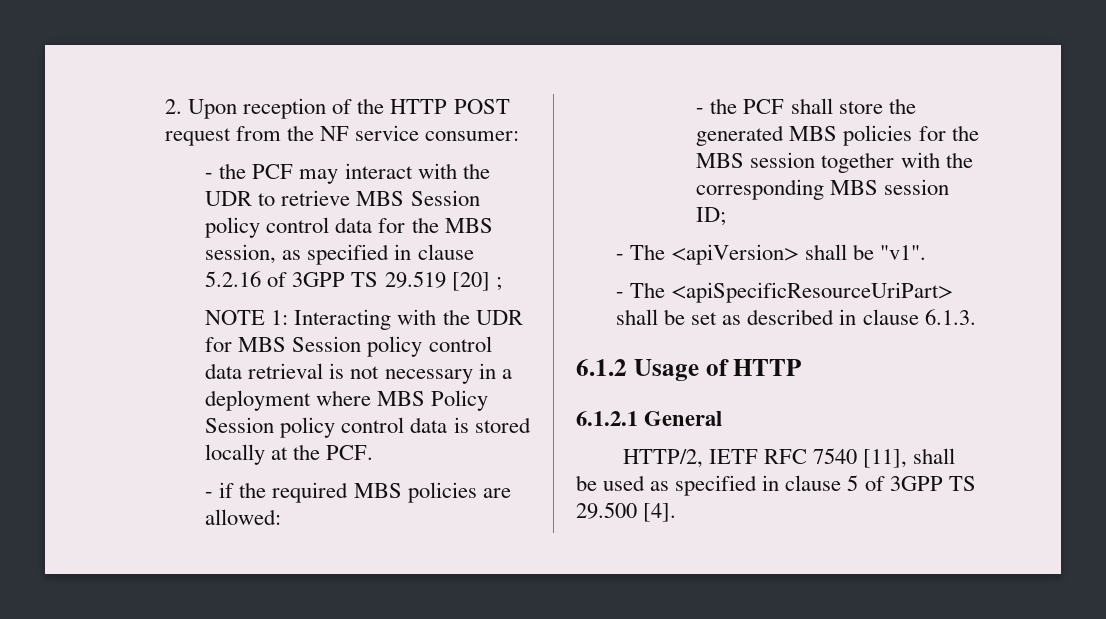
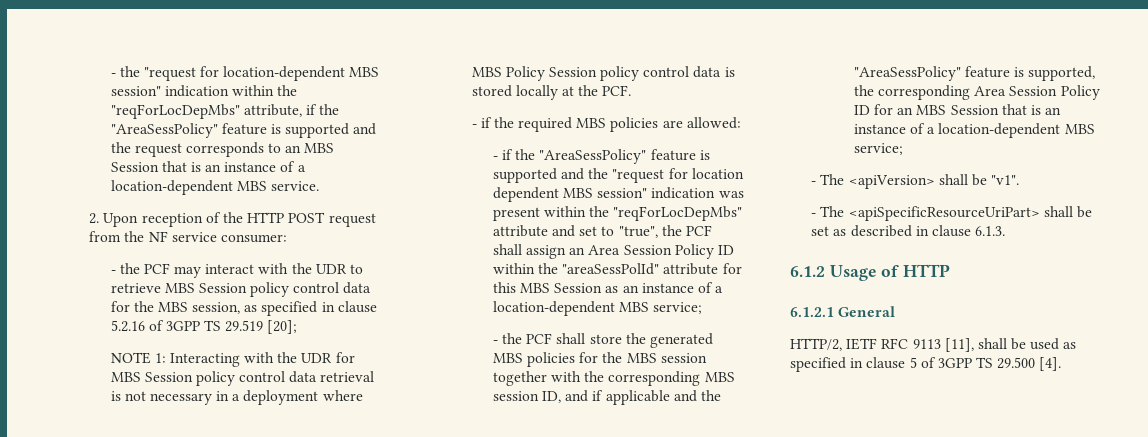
(165, 106) none -> [110,66,380,81] [110,85,298,97] [110,104,340,119] [110,123,377,138] [110,142,335,157] [110,161,306,172] [110,180,319,195] - the "request for location-dependent MBS session" indication within the "reqForLocDepMbs" attribute, if the "AreaSessPolicy" feature is supported and the request corresponds to an MBS Session that is an instance of a location-dependent MBS service. //
[451,272,502,291] [20] ; -> [267,320,298,334] [20];
(282, 517) none -> [492,149,710,164] [492,168,744,183] [492,187,744,202] [492,206,743,221] [492,225,712,238] [492,244,734,259] [492,263,742,275] [492,282,724,293] [492,301,703,316] // - if the "AreaSessPolicy" feature is supported and the "request for location dependent MBS session" indication was present within the "reqForLocDepMbs" attribute and set to "true", the PCF shall assign an Area Session Policy ID within the "areaSessPolId" attribute for this MBS Session as an instance of a location-dependent MBS service;
[696,207,727,226] ID; -> [541,390,721,405] [853,66,1096,81] [853,85,1100,100] [853,104,1062,115] [853,123,1095,138] [853,143,903,155] ID, and if applicable and the "AreaSessPolicy" feature is supported, the corresponding Area Session Policy ID for an MBS Session that is an instance of a location-dependent MBS service;
[813,448,858,464] 7540 -> [912,339,941,349] 9113

